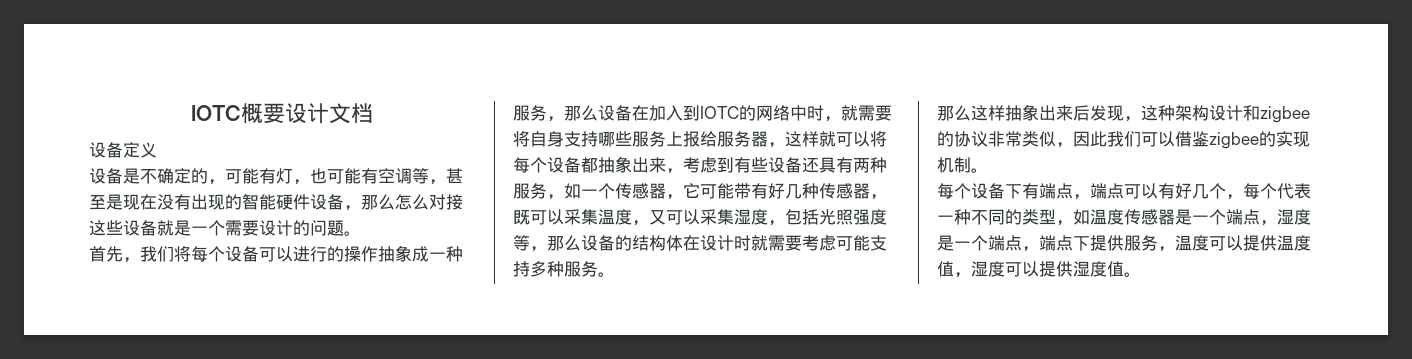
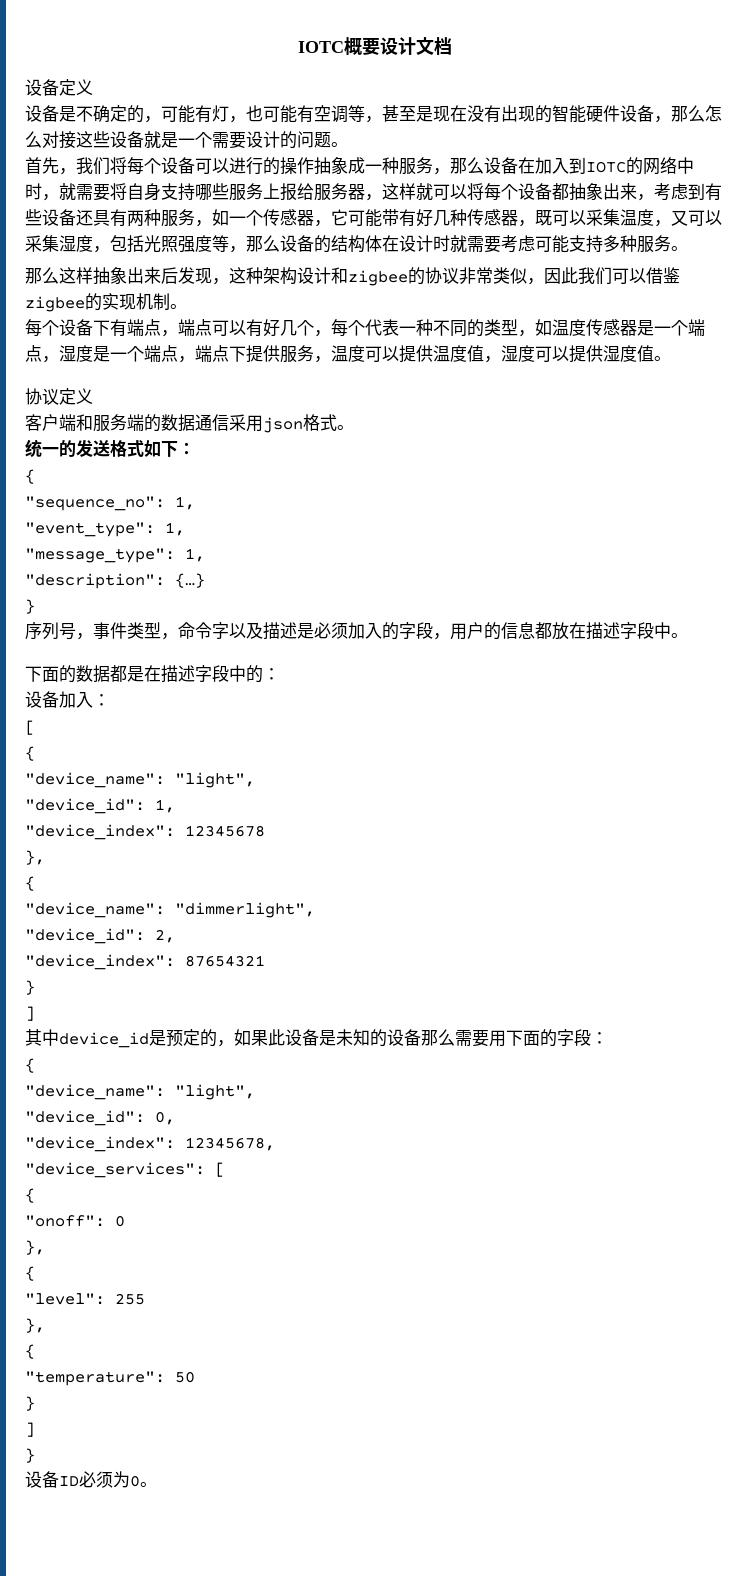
(1141, 274) none -> [25,388,93,405] [25,414,354,433] [25,439,195,458] [25,469,35,484] [25,496,195,511] [25,522,185,537] [25,548,205,563] [25,573,205,589] [25,599,35,614] [25,622,688,640] [25,665,280,683] [25,691,110,708] [25,720,35,735] [25,746,35,761] [25,772,255,788] [25,798,175,814] [25,824,265,840] [25,850,45,865] [25,876,35,891] [25,902,315,918] [25,928,175,944] [25,954,265,970] [25,980,35,995] [25,1006,35,1021] [25,1029,608,1048] [25,1058,35,1073] [25,1084,255,1100] [25,1110,175,1126] [25,1136,275,1152] [25,1162,225,1178] [25,1188,35,1203] [25,1215,125,1227] [25,1240,45,1255] [25,1266,35,1281] [25,1293,145,1305] [25,1318,45,1333] [25,1344,35,1359] [25,1371,195,1386] [25,1396,35,1411] [25,1422,35,1437] [25,1448,35,1463] [25,1471,157,1488] // 协议定义 // 客户端和服务端的数据通信采用json格式。 // 统一的发送格式如下： // { // "sequence_no": 1, // "event_type": 1, // "message_type": 1, // "description": {…} // } // 序列号，事件类型，命令字以及描述是必须加入的字段，用户的信息都放在描述字段中。 // 下面的数据都是在描述字段中的： // 设备加入： // [ // { // "device_name": "light", // "device_id": 1, // "device_index": 12345678 // }, // { // "device_name": "dimmerlight", // "device_id": 2, // "device_index": 87654321 // } // ] // 其中device_id是预定的，如果此设备是未知的设备那么需要用下面的字段： // { // "device_name": "light", // "device_id": 0, // "device_index": 12345678, // "device_services": [ // { // "onoff": 0 // }, // { // "level": 255 // }, // { // "temperature": 50 // } // ] // } // 设备ID必须为0。

